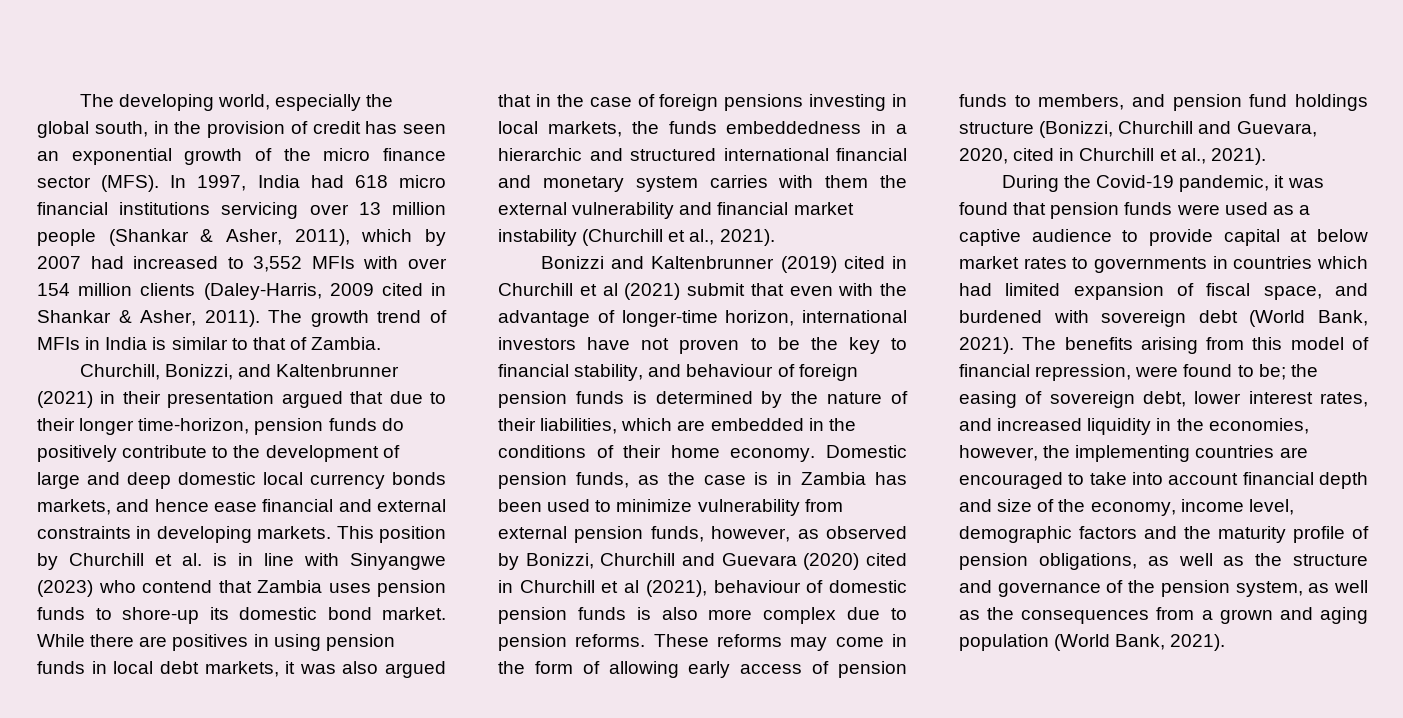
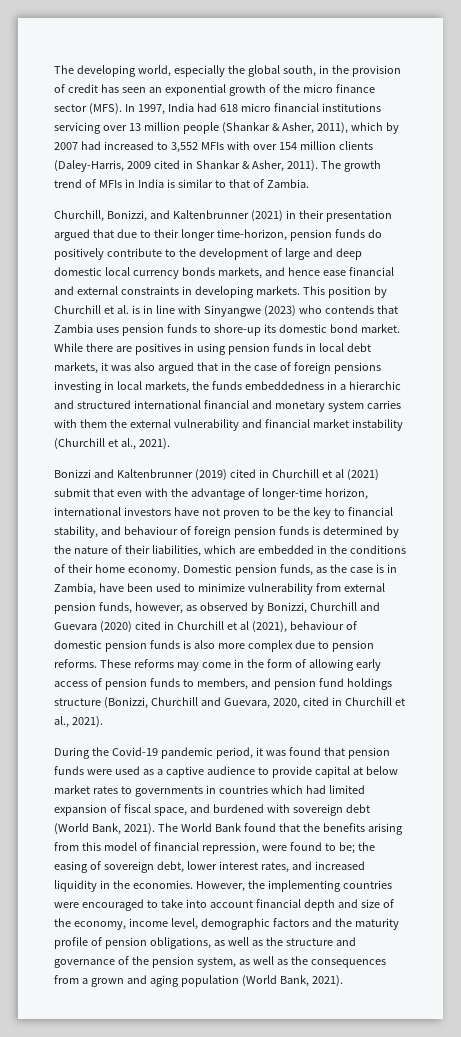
[142,580,212,593] contend -> [324,305,374,314] contends
[801,472,907,485] Zambia has -> [54,583,124,595] Zambia, have
[1179,175,1270,192] pandemic, -> [160,747,253,759] pandemic period,
(1057, 343) none -> [180,823,320,832] World Bank found that the
[1208,418,1309,434] [959,445,1038,461] economies, however, -> [132,880,245,892] economies. However,
[1279,447,1308,458] are -> [54,902,79,908] were

